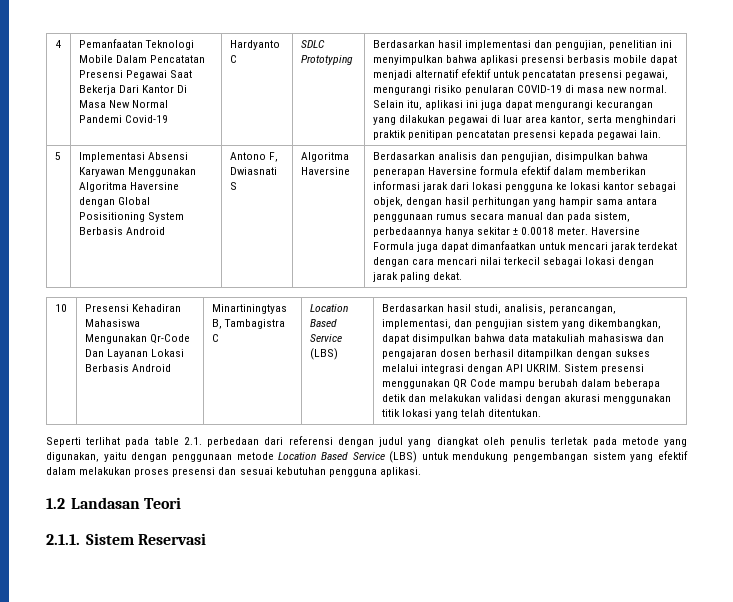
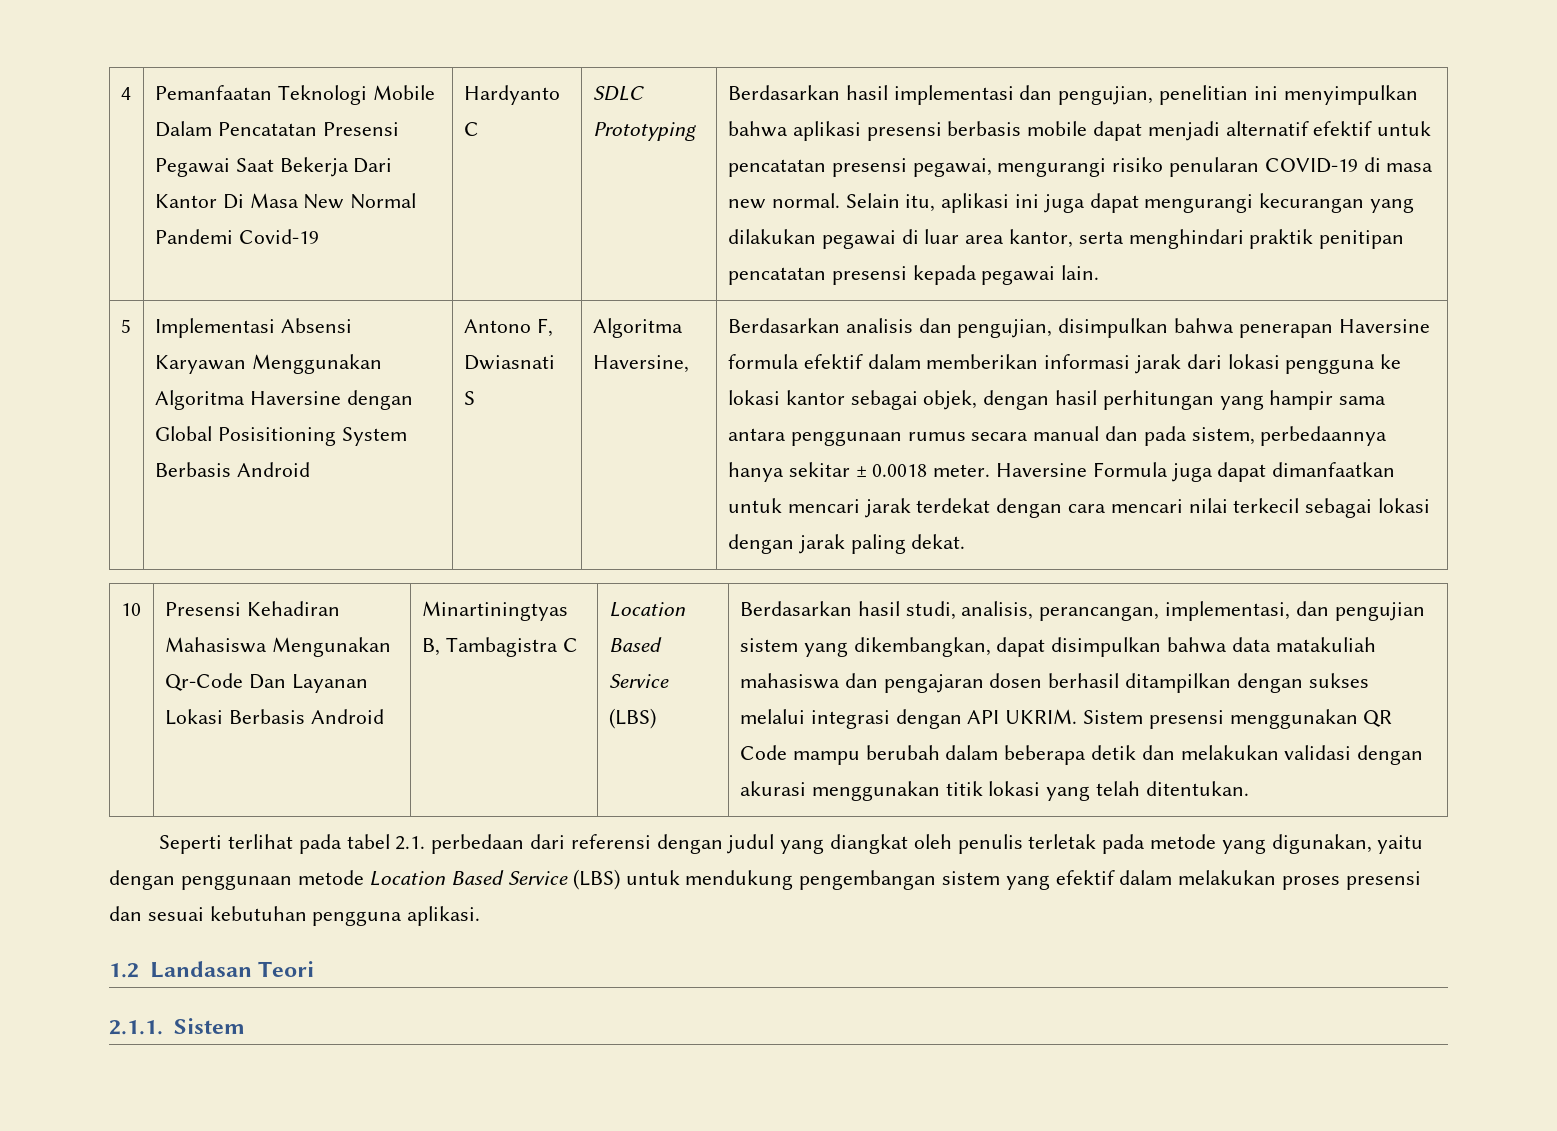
[300,167,350,175] Haversine -> [592,355,689,373] Haversine,
[154,437,179,445] table -> [346,834,390,849] tabel
[138,533,207,545] Reservasi -> (245, 1026) none

